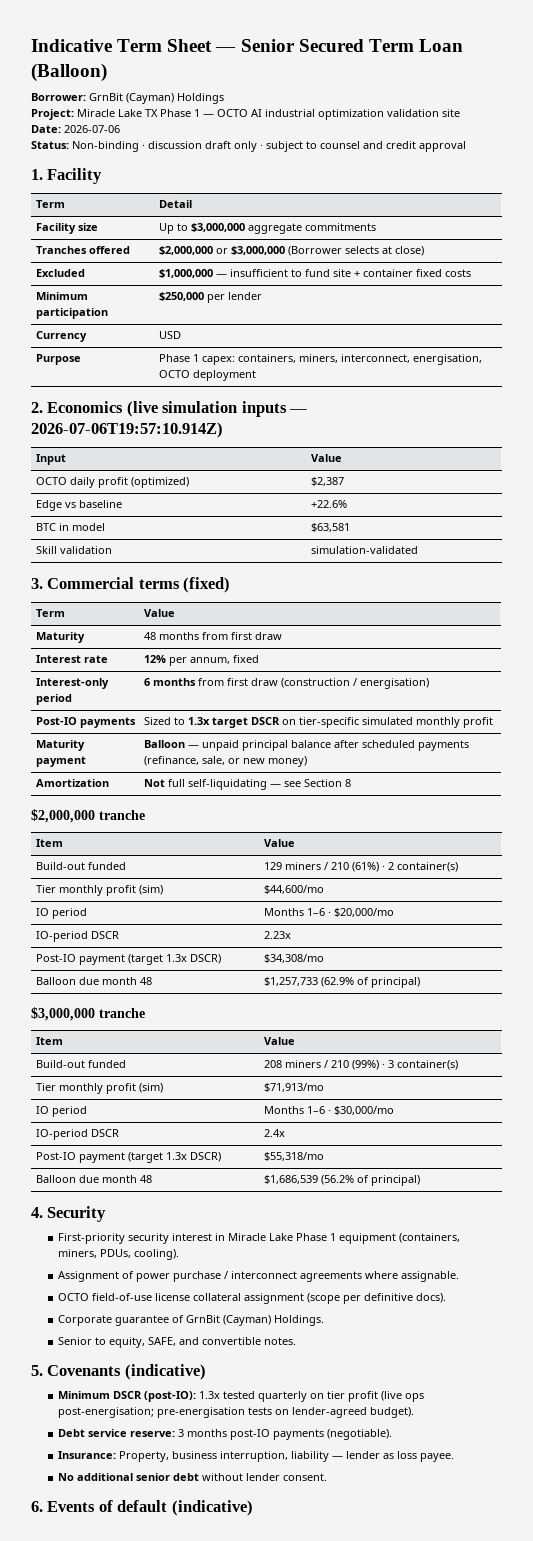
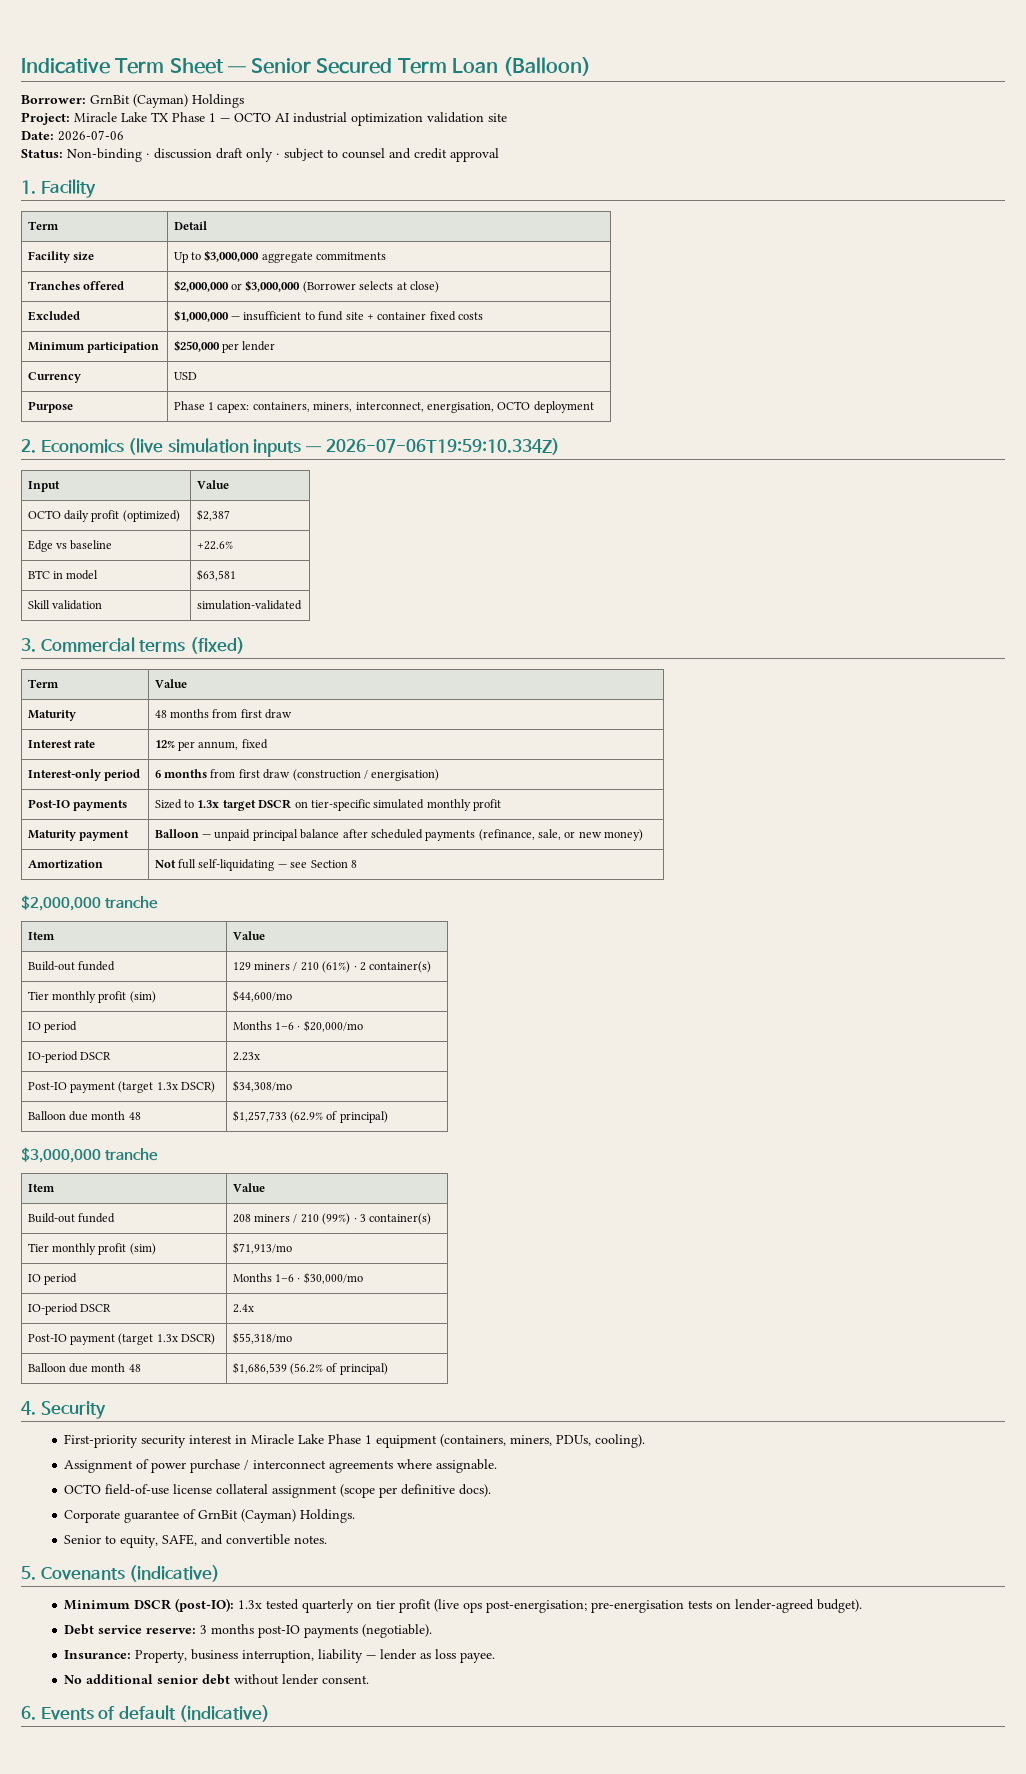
[31,422,223,438] 2026-07-06T19:57:10.914Z) -> [325,438,560,455] 2026-07-06T19:59:10.334Z)

